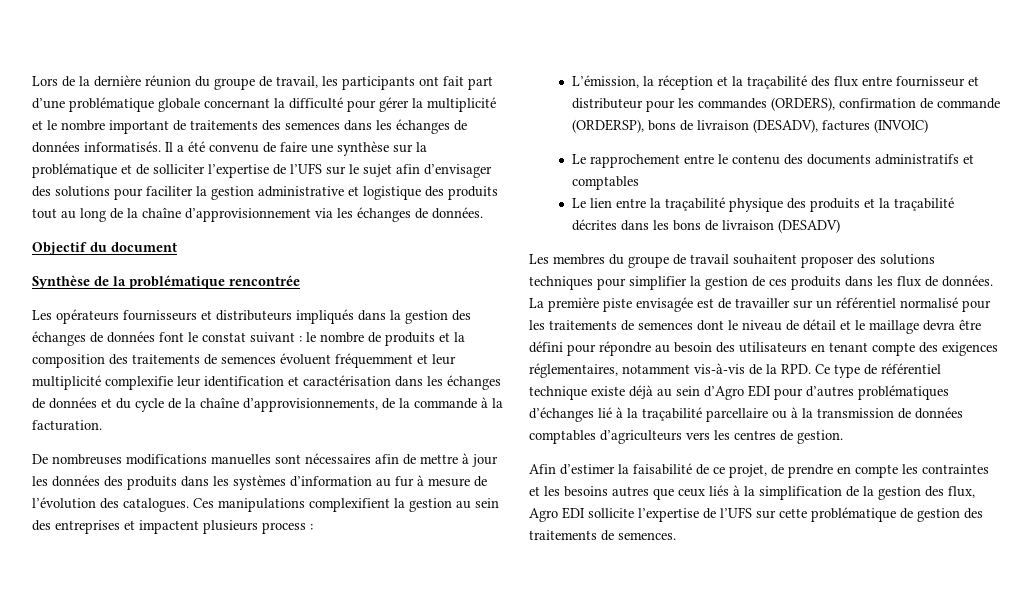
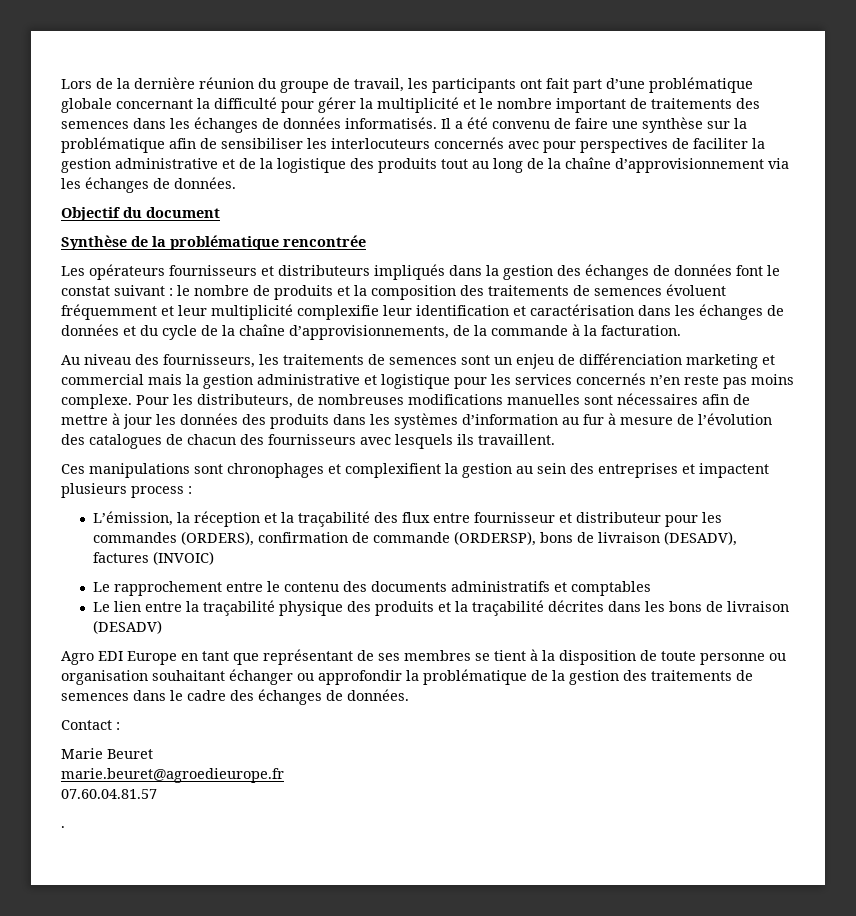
[121,163,492,178] [32,186,143,200] et de solliciter l’expertise de l’UFS sur le sujet afin d’envisager des solutions pour -> [169,137,689,153] afin de sensibiliser les interlocuteurs concernés avec pour perspectives de
(359, 191) none -> [239,158,273,169] de la
[32,454,48,464] De -> [61,353,775,369] [61,373,794,389] [61,394,314,409] Au niveau des fournisseurs, les traitements de semences sont un enjeu de différenciation marketing et commercial mais la gestion administrative et logistique pour les services concernés n’en reste pas moins complexe. Pour les distributeurs, de
[123,498,305,512] catalogues. Ces manipulations -> [89,434,555,449] [61,463,341,478] catalogues de chacun des fournisseurs avec lesquels ils travaillent. // Ces manipulations sont chronophages et
[529,254,935,268] [529,275,993,290] [529,297,991,312] [529,319,981,334] [529,341,998,356] [529,363,941,378] [529,385,949,400] [529,407,963,422] [529,430,843,444] [529,463,989,478] [529,485,975,500] [529,507,983,522] [529,530,676,541] Les membres du groupe de travail souhaitent proposer des solutions techniques pour simplifier la gestion de ces produits dans les flux de données. La première piste envisagée est de travailler sur un référentiel normalisé pour les traitements de semences dont le niveau de détail et le maillage devra être défini pour répondre au besoin des utilisateurs en tenant compte des exigences réglementaires, notamment vis-à-vis de la RPD. Ce type de référentiel technique existe déjà au sein d’Agro EDI pour d’autres problématiques d’échanges lié à la traçabilité parcellaire ou à la transmission de données comptables d’agriculteurs vers les centres de gestion. // Afin d’estimer la faisabilité de ce projet, de prendre en compte les contraintes et les besoins autres que ceux liés à la simplification de la gestion des flux, Agro EDI sollicite l’expertise de l’UFS sur cette problématique de gestion des traitements de semences. -> [61,649,786,665] [61,669,753,685] [61,689,409,705] [61,720,120,730] [61,748,153,759] [61,768,284,783] [61,789,157,799] [61,826,65,828] Agro EDI Europe en tant que représentant de ses membres se tient à la disposition de toute personne ou organisation souhaitant échanger ou approfondir la problématique de la gestion des traitements de semences dans le cadre des échanges de données. // Contact : // Marie Beuret // marie.beuret@agroedieurope.fr // 07.60.04.81.57 // .

